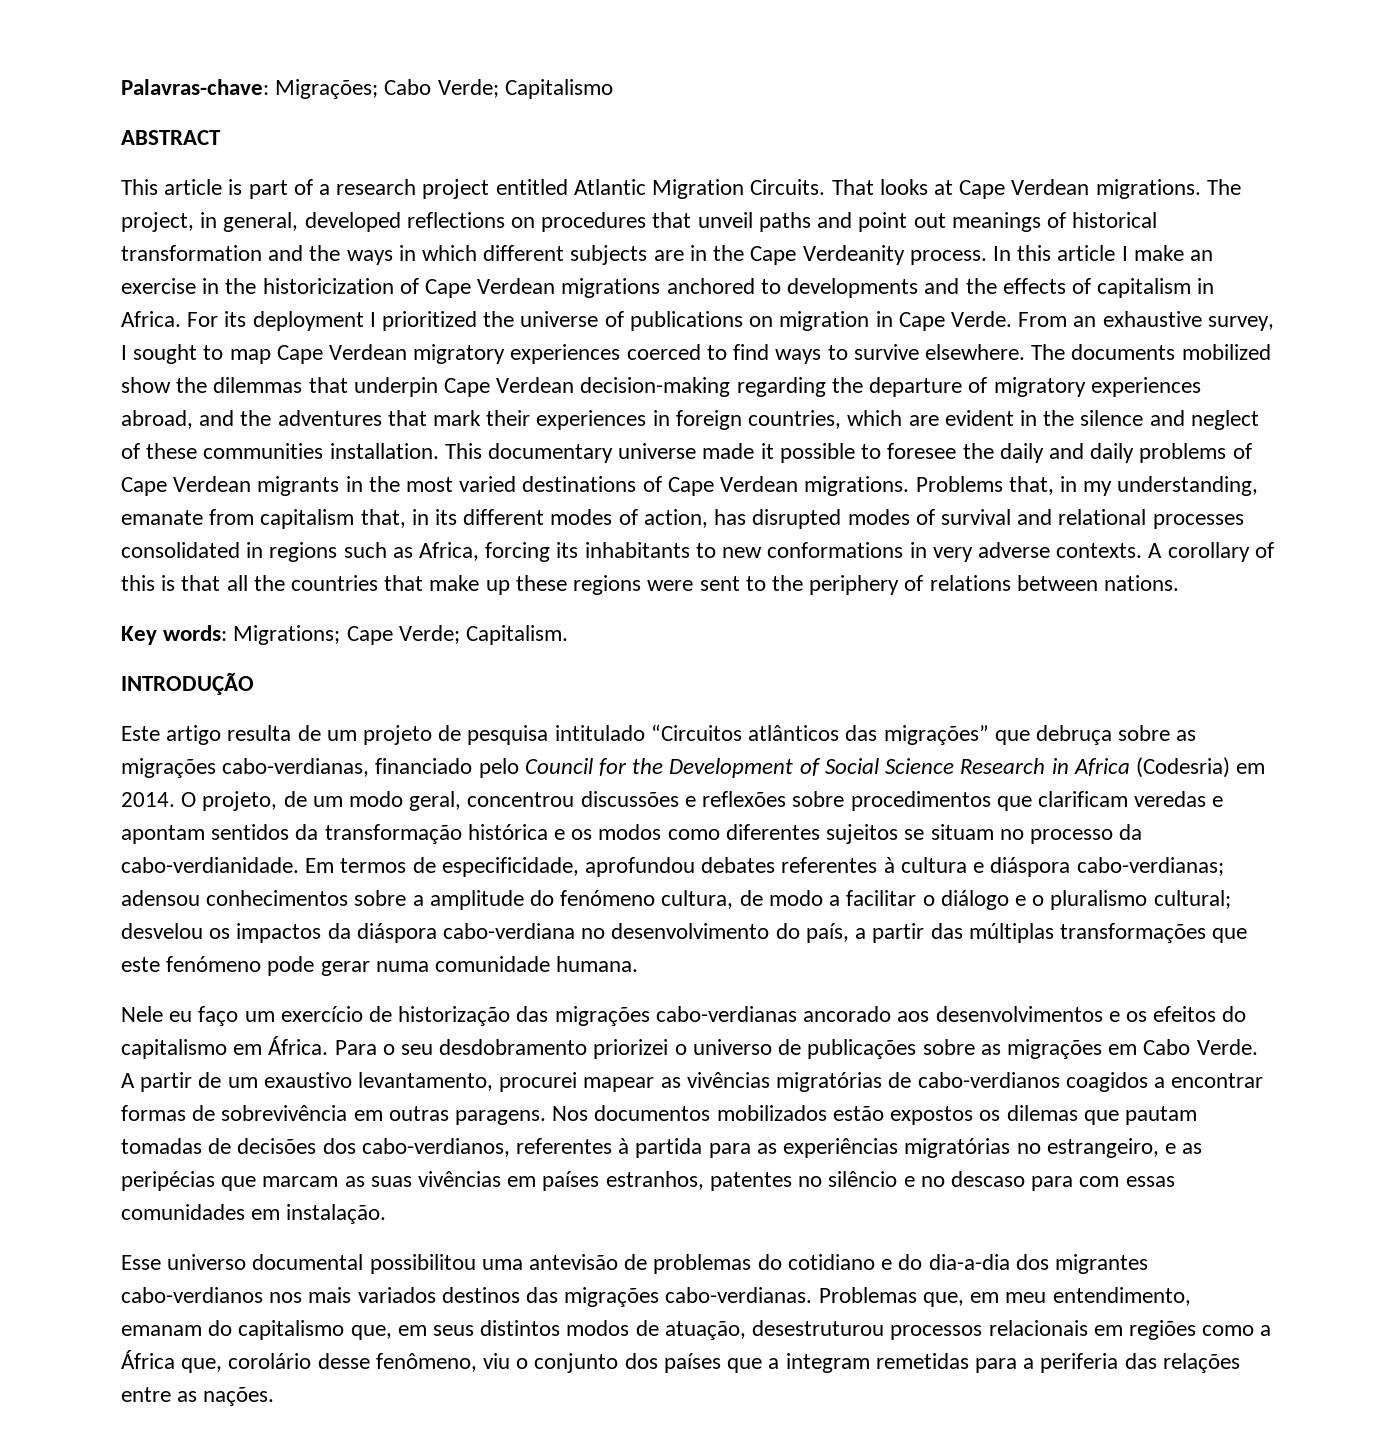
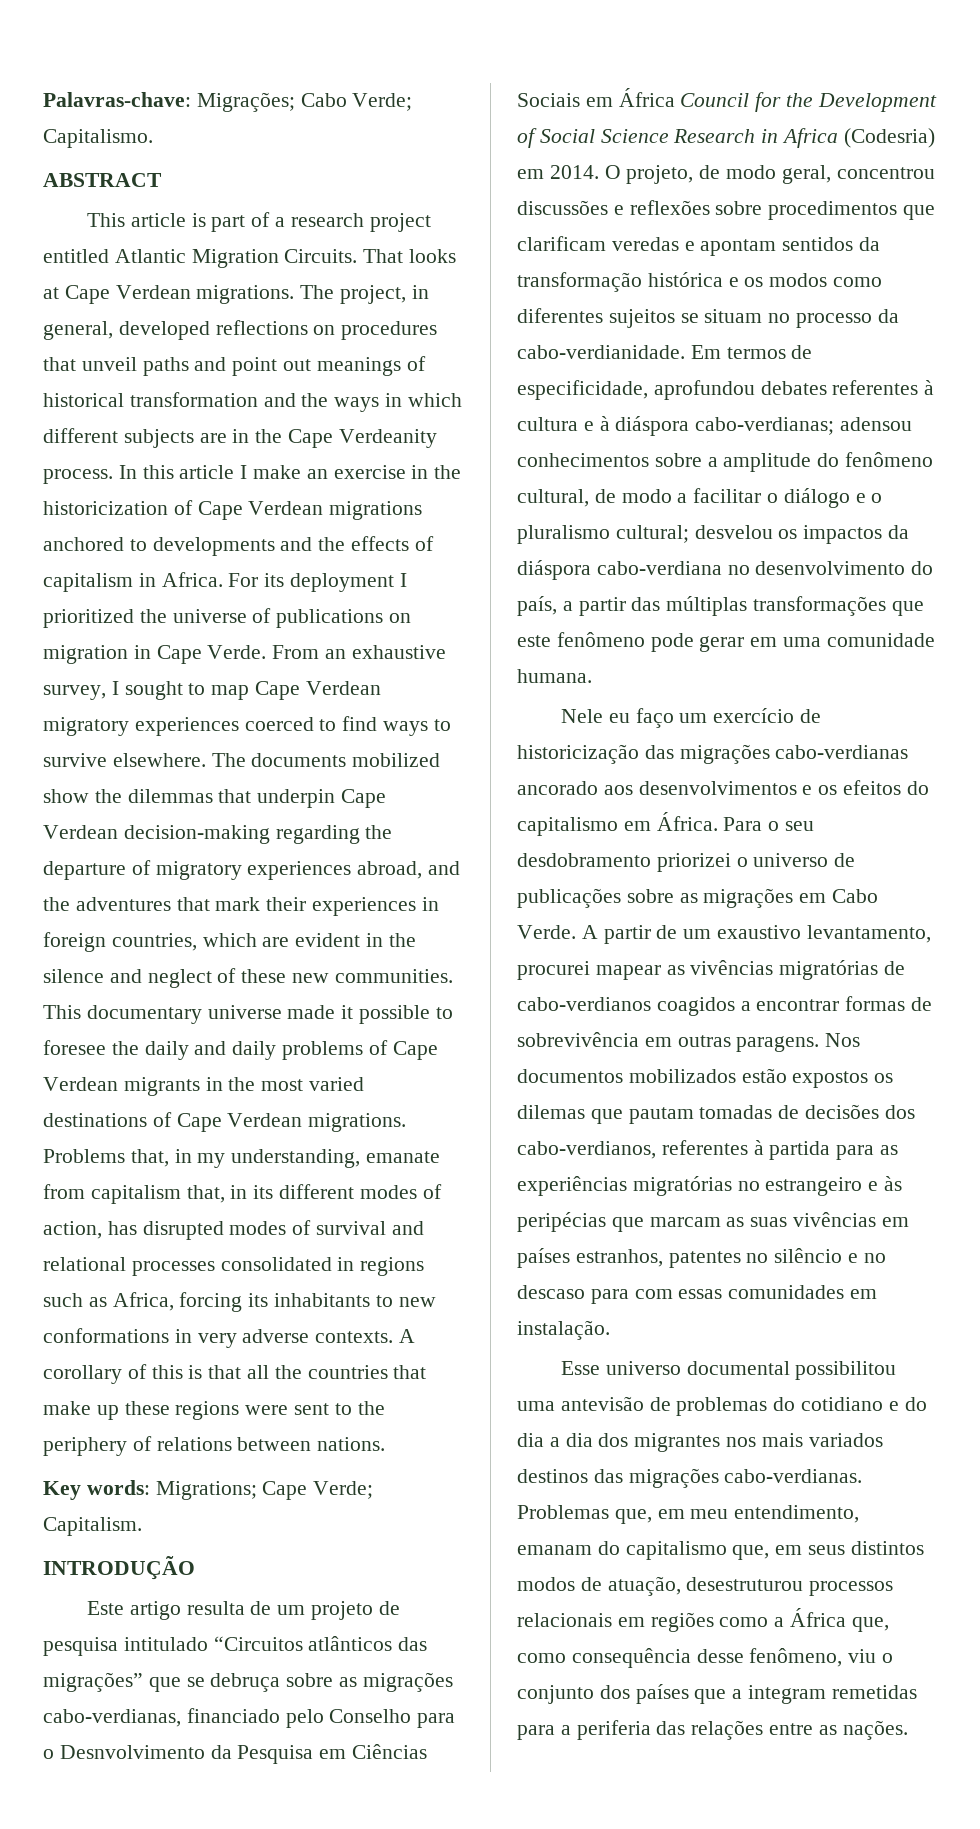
[504,79,613,99] Capitalismo -> [43,129,153,148] Capitalismo.
[203,443,439,459] communities installation. -> [292,969,453,983] new communities.
(1030, 737) none -> [186,1677,205,1687] se
(519, 768) none -> [329,1709,456,1728] [43,1744,428,1764] [517,88,675,107] Conselho para o Desnvolvimento da Pesquisa em Ciências Sociais em África
[312,796,343,807] um -> (721, 172) none
(985, 867) none -> [599,416,610,431] à
[560,890,734,909] fenómeno cultura, -> [845,452,934,467] [517,489,589,507] fenômeno cultural,
[166,956,262,972] fenómeno -> [556,632,645,647] fenômeno
[375,961,429,972] numa -> [750,637,822,647] em uma
[398,1006,511,1026] historização -> [517,744,639,764] historicização
[1046,1138,1203,1158] estrangeiro, e as -> [765,1176,903,1196] estrangeiro e às
[928,1254,1010,1270] dia-a-dia -> [517,1433,593,1447] dia a dia
[121,1287,263,1303] cabo-verdianos -> (721, 1442) none
[228,1353,312,1369] corolário -> [517,1648,691,1668] como consequência

